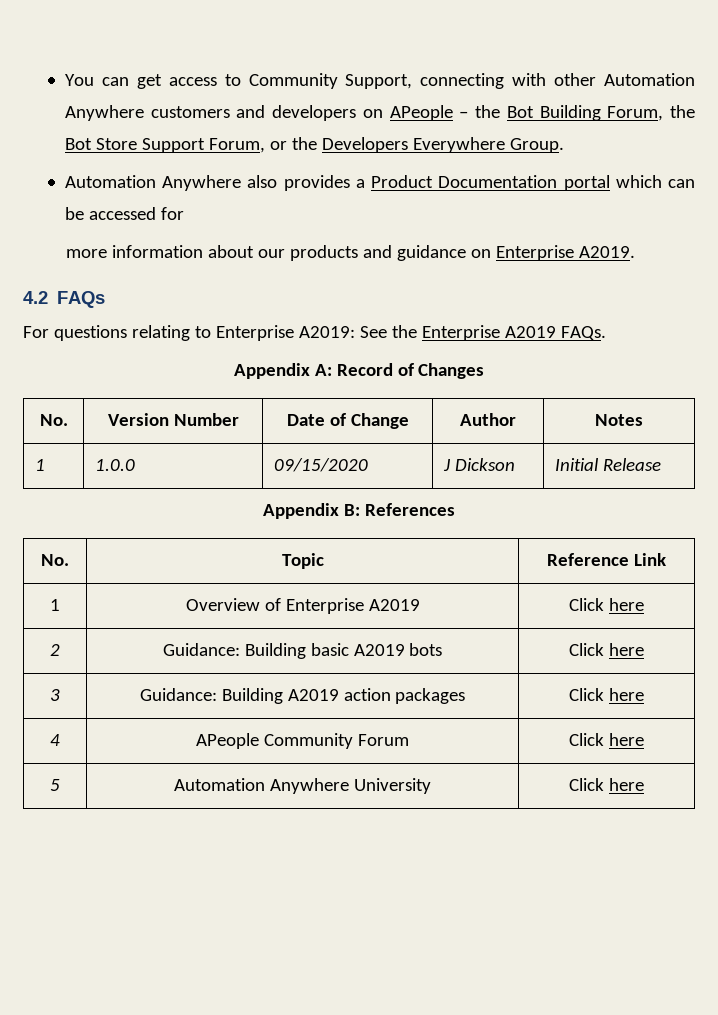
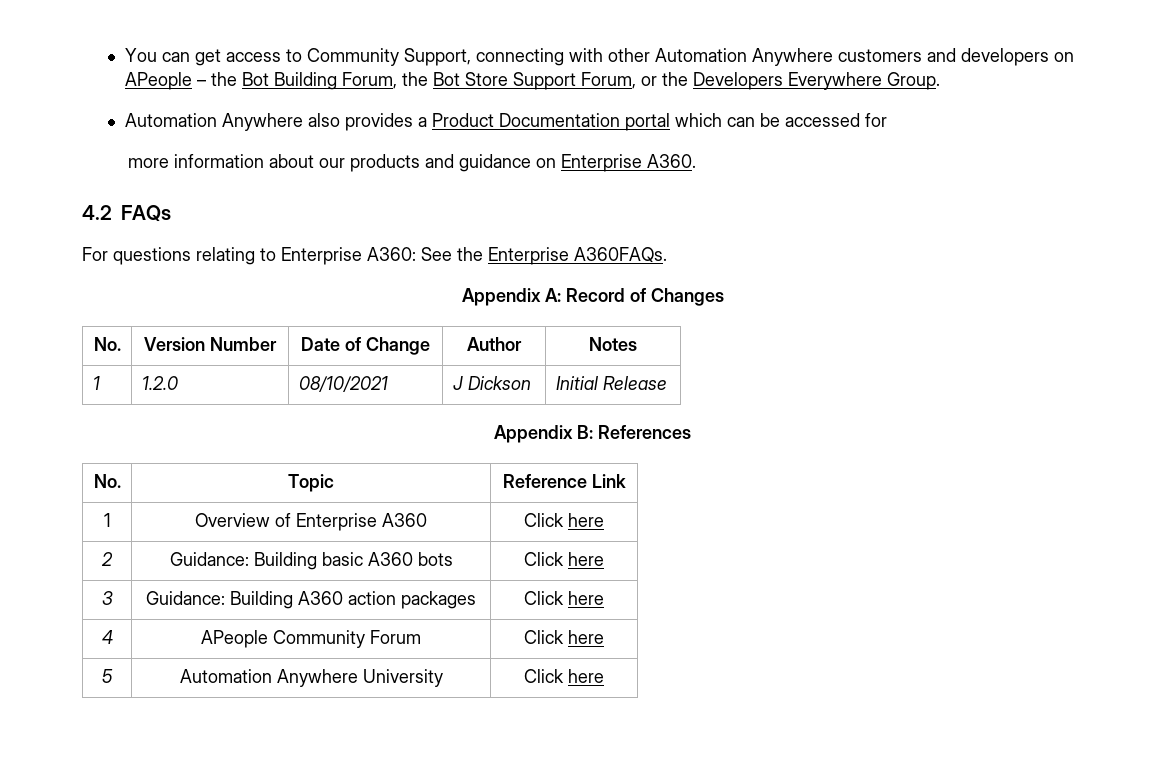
[579,246,636,258] A2019. -> [646,154,696,168] A360.
[298,326,355,338] A2019: -> [367,247,416,261] A360:
[504,326,606,341] A2019 FAQs. -> [574,247,667,263] A360FAQs.
[94,459,135,471] [273,458,368,472] 1.0.0 | 09/15/2020 -> [141,376,179,390] [298,376,388,392] 1.2.0 | 08/10/2021
[368,599,420,611] A2019 -> [382,513,427,527] A360
[353,644,405,656] A2019 -> [367,552,413,566] A360
[287,689,339,701] A2019 -> [298,591,343,605] A360

